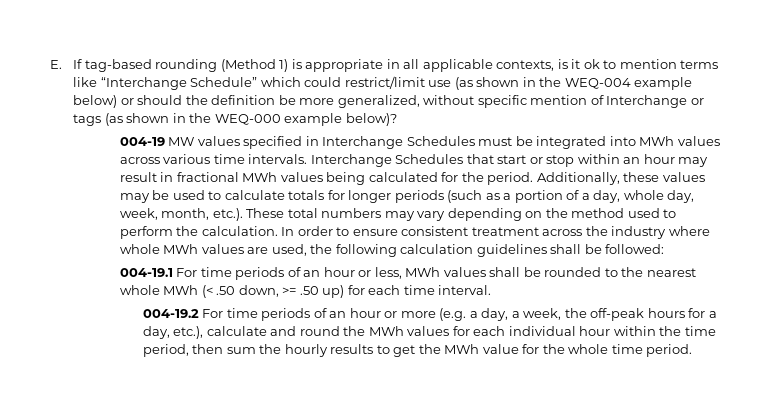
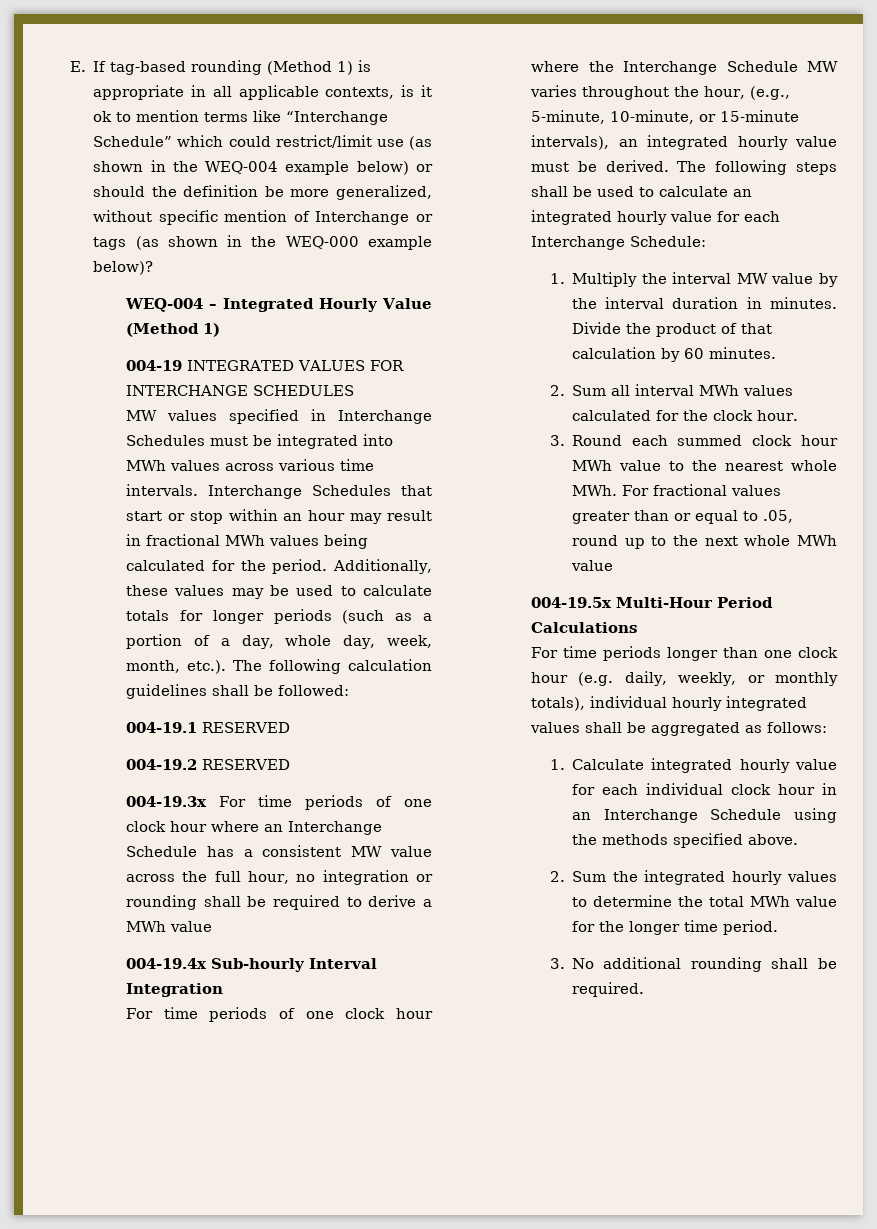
[119,137,165,146] 004-19 -> [125,298,433,312] [126,323,221,337] [126,360,404,371] [126,385,355,396] WEQ-004 – Integrated Hourly Value (Method 1) // 004-19 INTEGRATED VALUES FOR INTERCHANGE SCHEDULES //
[246,208,677,221] [119,226,710,239] [119,244,333,256] These total numbers may vary depending on the method used to perform the calculation. In order to ensure consistent treatment across the industry where whole MWh values are used, the -> [233,660,263,671] The
[176,267,696,280] [119,285,492,298] [142,308,717,321] [142,326,716,339] [142,344,441,357] For time periods of an hour or less, MWh values shall be rounded to the nearest whole MWh (< .50 down, >= .50 up) for each time interval. // 004-19.2 For time periods of an hour or more (e.g. a day, a week, the off-peak hours for a day, etc.), calculate and round the MWh values for each individual hour within the time period, then sum the hourly results to get the -> [202,722,291,733] [126,759,291,770] [126,795,433,810] [126,821,383,835] [126,845,432,857] [126,870,433,885] [126,895,433,910] [126,921,213,932] [126,958,378,972] [126,983,224,997] [126,1007,433,1022] [531,61,838,75] [530,85,790,100] [531,110,800,124] [531,135,837,150] [531,160,837,175] [531,186,753,197] [531,210,781,225] [531,236,707,250] [549,272,838,287] [571,297,837,309] [571,322,772,337] [571,347,776,362] [549,384,793,396] [571,410,798,421] [549,435,838,446] [571,460,837,471] [571,484,781,496] [571,510,793,524] [571,535,837,549] [570,560,613,571] [531,597,774,608] [531,622,638,633] [531,646,838,661] [531,671,838,686] [531,696,808,711] [530,722,828,736] [549,758,837,773] [571,783,837,795] [571,808,837,823] [571,833,798,848] [549,870,837,885] [571,895,744,907] RESERVED // 004-19.2 RESERVED // 004-19.3x For time periods of one clock hour where an Interchange Schedule has a consistent MW value across the full hour, no integration or rounding shall be required to derive a MWh value // 004-19.4x Sub-hourly Interval Integration // For time periods of one clock hour where the Interchange Schedule MW varies throughout the hour, (e.g., 5-minute, 10-minute, or 15-minute intervals), an integrated hourly value must be derived. The following steps shall be used to calculate an integrated hourly value for each Interchange Schedule: // 1. Multiply the interval MW value by the interval duration in minutes. Divide the product of that calculation by 60 minutes. // 2. Sum all interval MWh values calculated for the clock hour. // 3. Round each summed clock hour MWh value to the nearest whole MWh. For fractional values greater than or equal to .05, round up to the next whole MWh value // 004-19.5x Multi-Hour Period Calculations // For time periods longer than one clock hour (e.g. daily, weekly, or monthly totals), individual hourly integrated values shall be aggregated as follows: // 1. Calculate integrated hourly value for each individual clock hour in an Interchange Schedule using the methods specified above. // 2. Sum the integrated hourly values to determine the total
[568,344,609,354] whole -> [628,921,680,935] longer
(693, 350) none -> [549,957,837,972] [571,982,644,997] // 3. No additional rounding shall be required.

